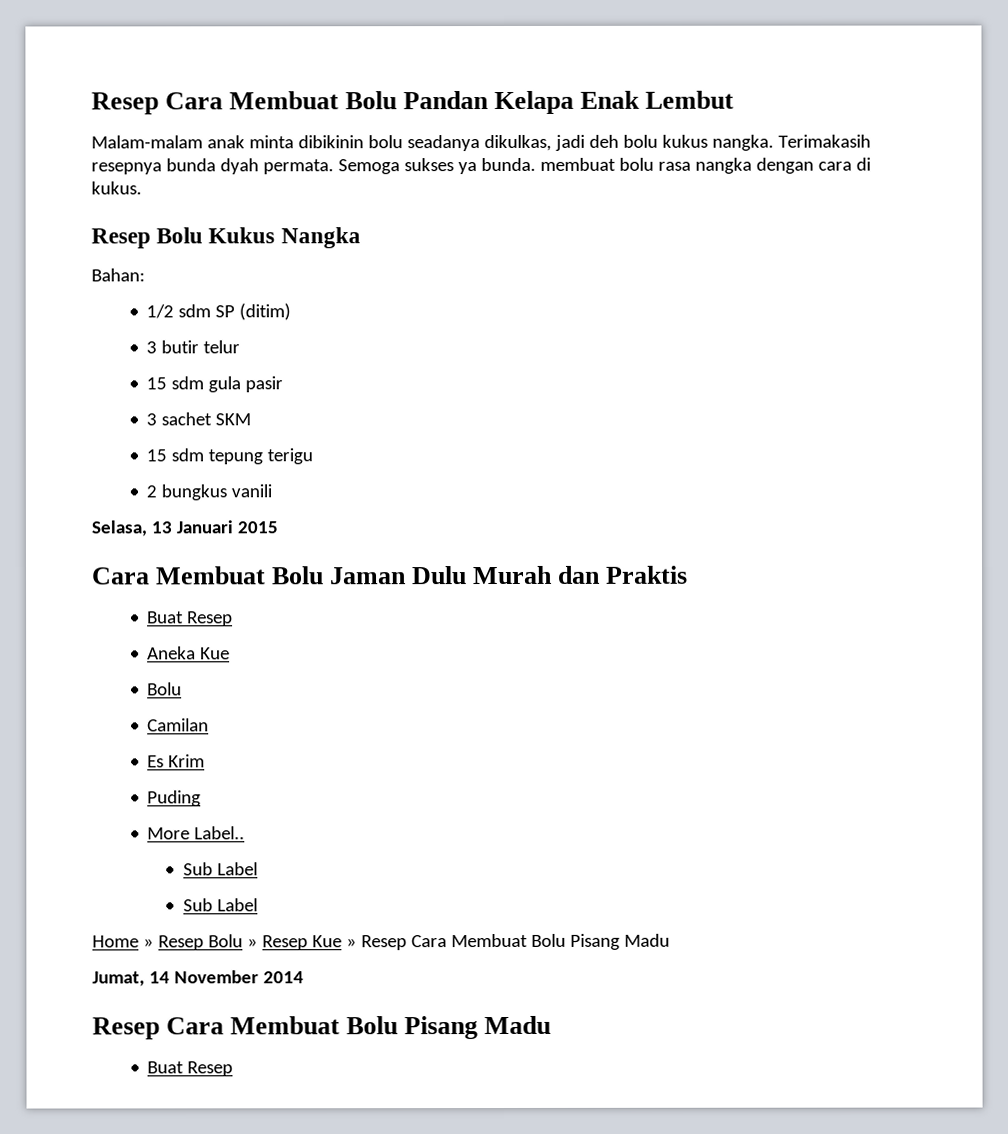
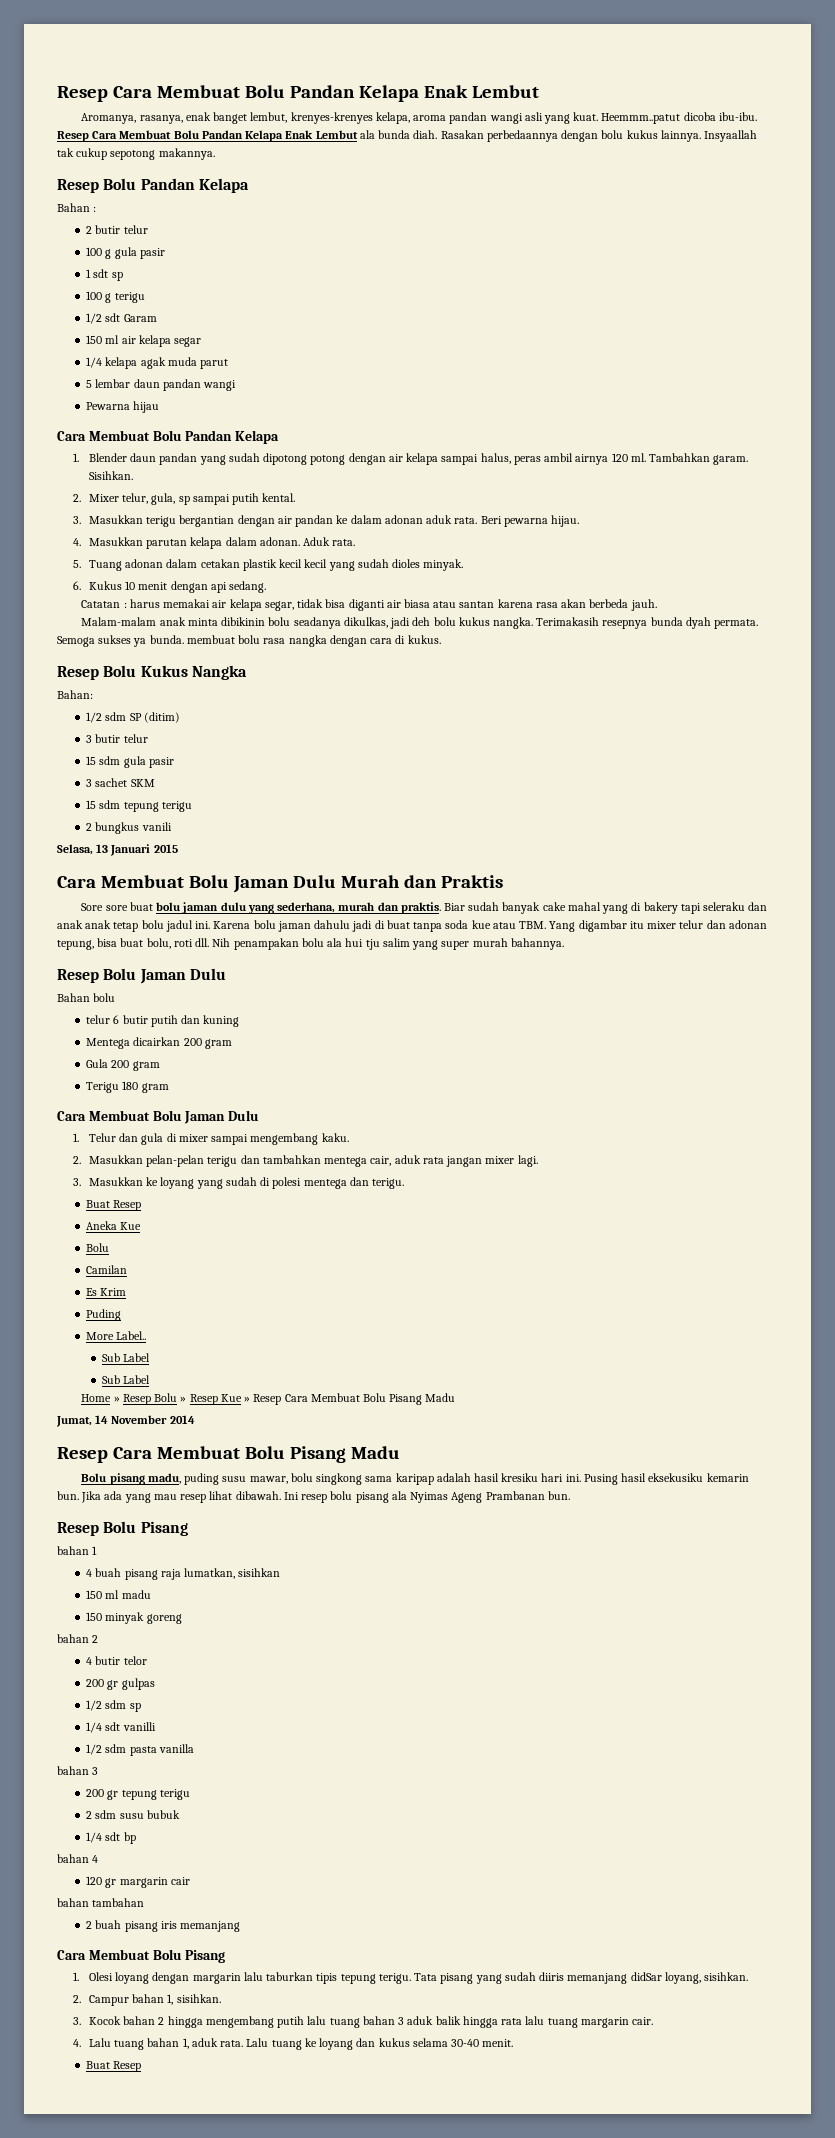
[91,90,735,115] Resep Cara Membuat Bolu Pandan Kelapa Enak Lembut -> [57,85,539,102] [81,112,757,124] [57,130,758,142] [57,148,215,160] [57,178,249,193] [57,203,97,212] [86,225,148,234] [86,247,165,259] [86,269,123,281] [86,291,145,303] [86,313,157,324] [86,335,202,347] [86,357,229,369] [86,379,237,391] [86,401,160,413] [57,430,280,444] [72,453,749,465] [88,471,133,480] [72,493,296,505] [72,515,580,527] [72,537,356,549] [72,559,464,571] [72,581,267,593] [81,599,657,611] Resep Cara Membuat Bolu Pandan Kelapa Enak Lembut // Aromanya, rasanya, enak banget lembut, krenyes-krenyes kelapa, aroma pandan wangi asli yang kuat. Heemmm..patut dicoba ibu-ibu. Resep Cara Membuat Bolu Pandan Kelapa Enak Lembut ala bunda diah. Rasakan perbedaannya dengan bolu kukus lainnya. Insyaallah tak cukup sepotong makannya. // Resep Bolu Pandan Kelapa // Bahan : // 2 butir telur // 100 g gula pasir // 1 sdt sp // 100 g terigu // 1/2 sdt Garam // 150 ml air kelapa segar // 1/4 kelapa agak muda parut // 5 lembar daun pandan wangi // Pewarna hijau // Cara Membuat Bolu Pandan Kelapa // 1. Blender daun pandan yang sudah dipotong potong dengan air kelapa sampai halus, peras ambil airnya 120 ml. Tambahkan garam. Sisihkan. // 2. Mixer telur, gula, sp sampai putih kental. // 3. Masukkan terigu bergantian dengan air pandan ke dalam adonan aduk rata. Beri pewarna hijau. // 4. Masukkan parutan kelapa dalam adonan. Aduk rata. // 5. Tuang adonan dalam cetakan plastik kecil kecil yang sudah dioles minyak. // 6. Kukus 10 menit dengan api sedang. // Catatan : harus memakai air kelapa segar, tidak bisa diganti air biasa atau santan karena rasa akan berbeda jauh.
(689, 574) none -> [81,902,768,914] [57,920,767,932] [57,938,564,950] [57,968,226,984] [57,993,116,1002] [86,1015,240,1027] [86,1037,232,1049] [86,1059,160,1071] [86,1081,169,1093] [57,1110,260,1124] [72,1133,349,1145] [72,1155,538,1167] [72,1177,405,1189] // Sore sore buat bolu jaman dulu yang sederhana, murah dan praktis. Biar sudah banyak cake mahal yang di bakery tapi seleraku dan anak anak tetap bolu jadul ini. Karena bolu jaman dahulu jadi di buat tanpa soda kue atau TBM. Yang digambar itu mixer telur dan adonan tepung, bisa buat bolu, roti dll. Nih penampakan bolu ala hui tju salim yang super murah bahannya. // Resep Bolu Jaman Dulu // Bahan bolu // telur 6 butir putih dan kuning // Mentega dicairkan 200 gram // Gula 200 gram // Terigu 180 gram // Cara Membuat Bolu Jaman Dulu // 1. Telur dan gula di mixer sampai mengembang kaku. // 2. Masukkan pelan-pelan terigu dan tambahkan mentega cair, aduk rata jangan mixer lagi. // 3. Masukkan ke loyang yang sudah di polesi mentega dan terigu.
(552, 1025) none -> [81,1473,749,1485] [57,1491,570,1503] [57,1521,188,1536] [57,1546,98,1555] [86,1568,281,1580] [86,1590,151,1599] [86,1612,182,1624] [57,1634,99,1643] [86,1656,147,1665] [86,1678,155,1690] [86,1700,141,1712] [86,1722,156,1733] [86,1744,194,1756] [57,1766,99,1775] [86,1789,190,1800] [86,1810,180,1819] [86,1832,136,1844] [57,1854,99,1863] [86,1876,190,1888] [57,1898,145,1907] [86,1920,241,1932] [57,1949,226,1963] [72,1972,749,1984] [72,1994,221,2006] [72,2016,654,2028] [72,2038,514,2050] // Bolu pisang madu, puding susu mawar, bolu singkong sama karipap adalah hasil kresiku hari ini. Pusing hasil eksekusiku kemarin bun. Jika ada yang mau resep lihat dibawah. Ini resep bolu pisang ala Nyimas Ageng Prambanan bun. // Resep Bolu Pisang // bahan 1 // 4 buah pisang raja lumatkan, sisihkan // 150 ml madu // 150 minyak goreng // bahan 2 // 4 butir telor // 200 gr gulpas // 1/2 sdm sp // 1/4 sdt vanilli // 1/2 sdm pasta vanilla // bahan 3 // 200 gr tepung terigu // 2 sdm susu bubuk // 1/4 sdt bp // bahan 4 // 120 gr margarin cair // bahan tambahan // 2 buah pisang iris memanjang // Cara Membuat Bolu Pisang // 1. Olesi loyang dengan margarin lalu taburkan tipis tepung terigu. Tata pisang yang sudah diiris memanjang didSar loyang, sisihkan. // 2. Campur bahan 1, sisihkan. // 3. Kocok bahan 2 hingga mengembang putih lalu tuang bahan 3 aduk balik hingga rata lalu tuang margarin cair. // 4. Lalu tuang bahan 1, aduk rata. Lalu tuang ke loyang dan kukus selama 30-40 menit.

